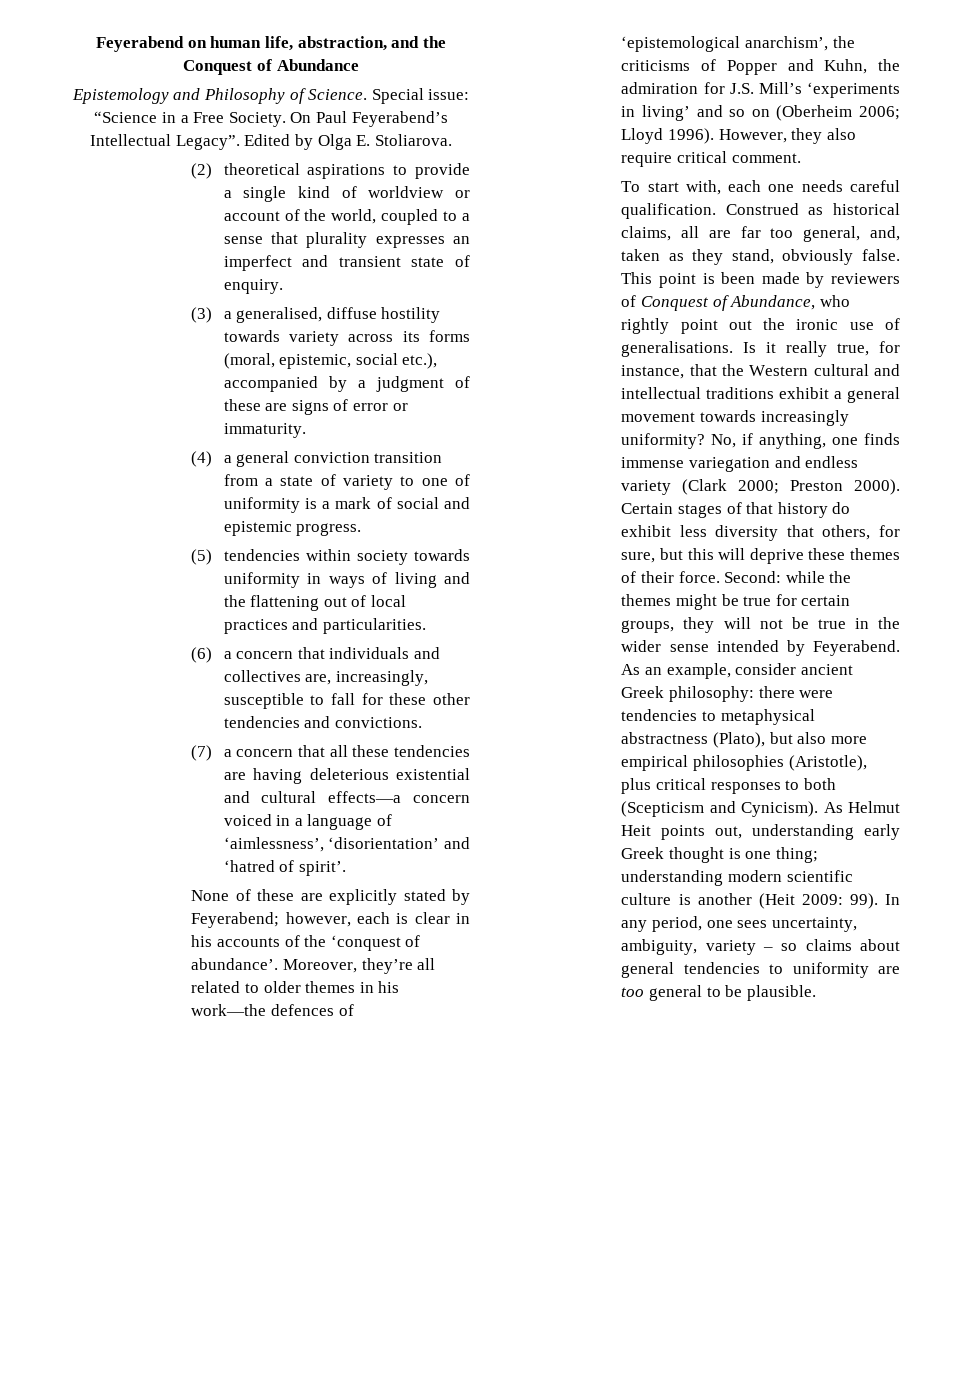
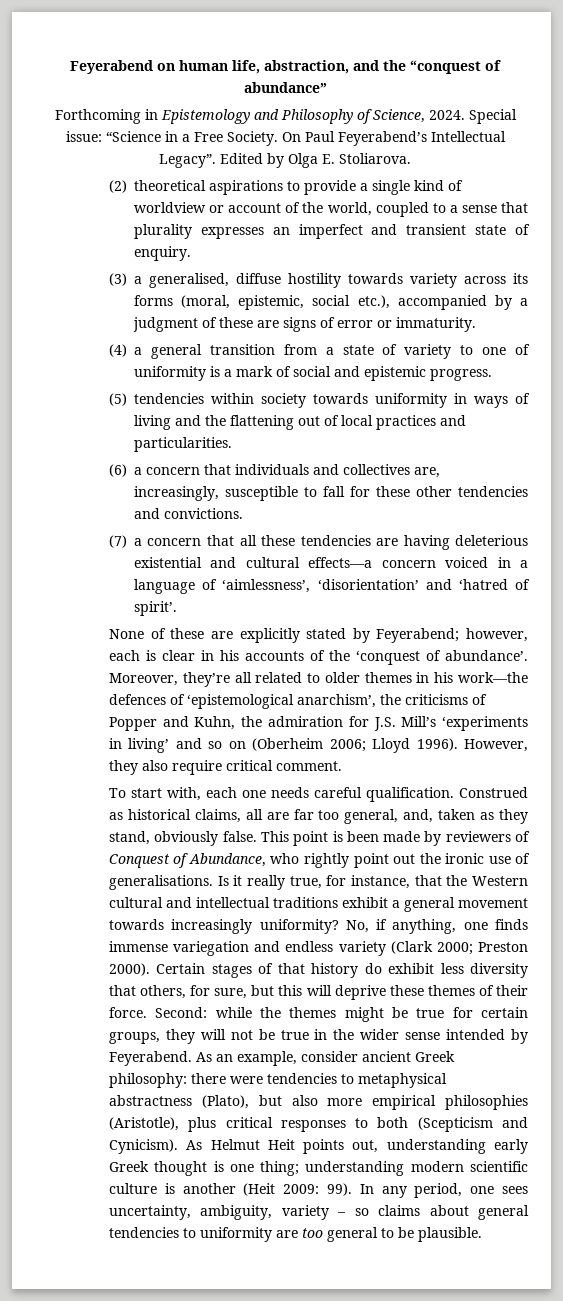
[183,59,359,75] Conquest of Abundance // -> [410,60,501,74] [243,82,327,93] [54,109,158,124] “conquest of abundance” // Forthcoming in
[308,89,368,100] Science. -> [372,109,465,123] Science, 2024.
[293,452,370,463] conviction -> (202, 351) none

